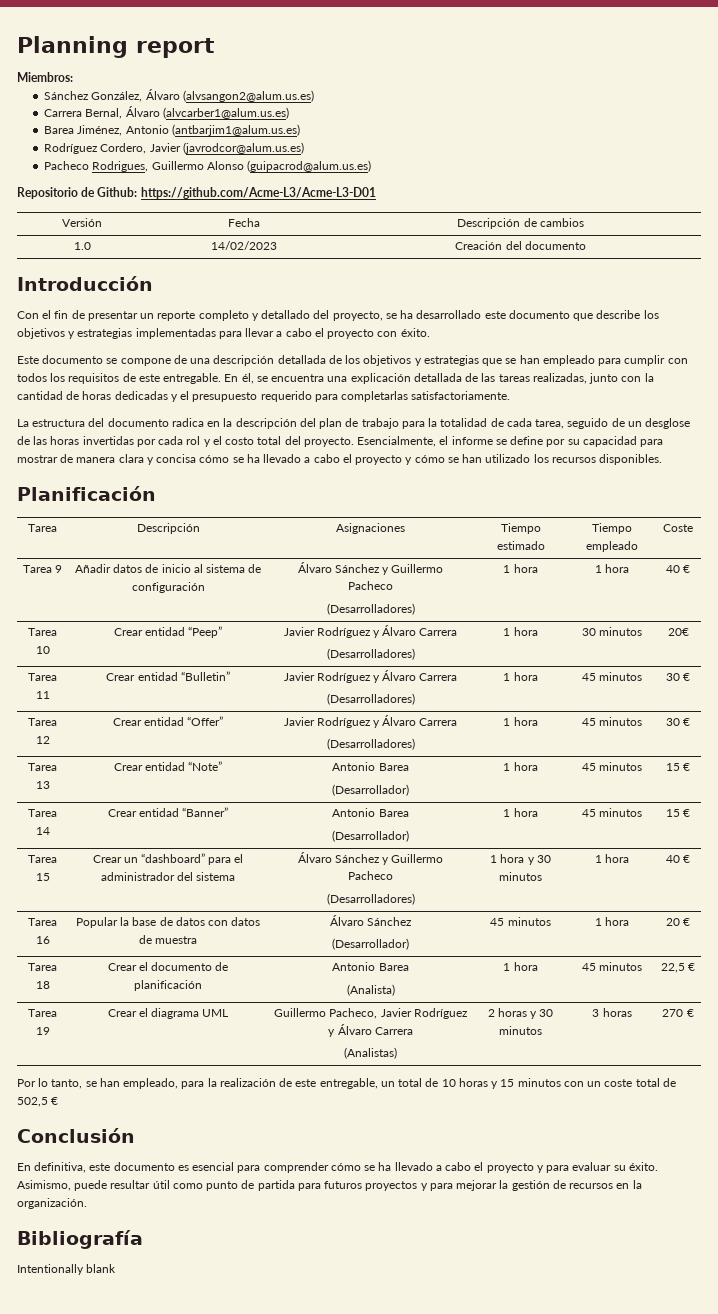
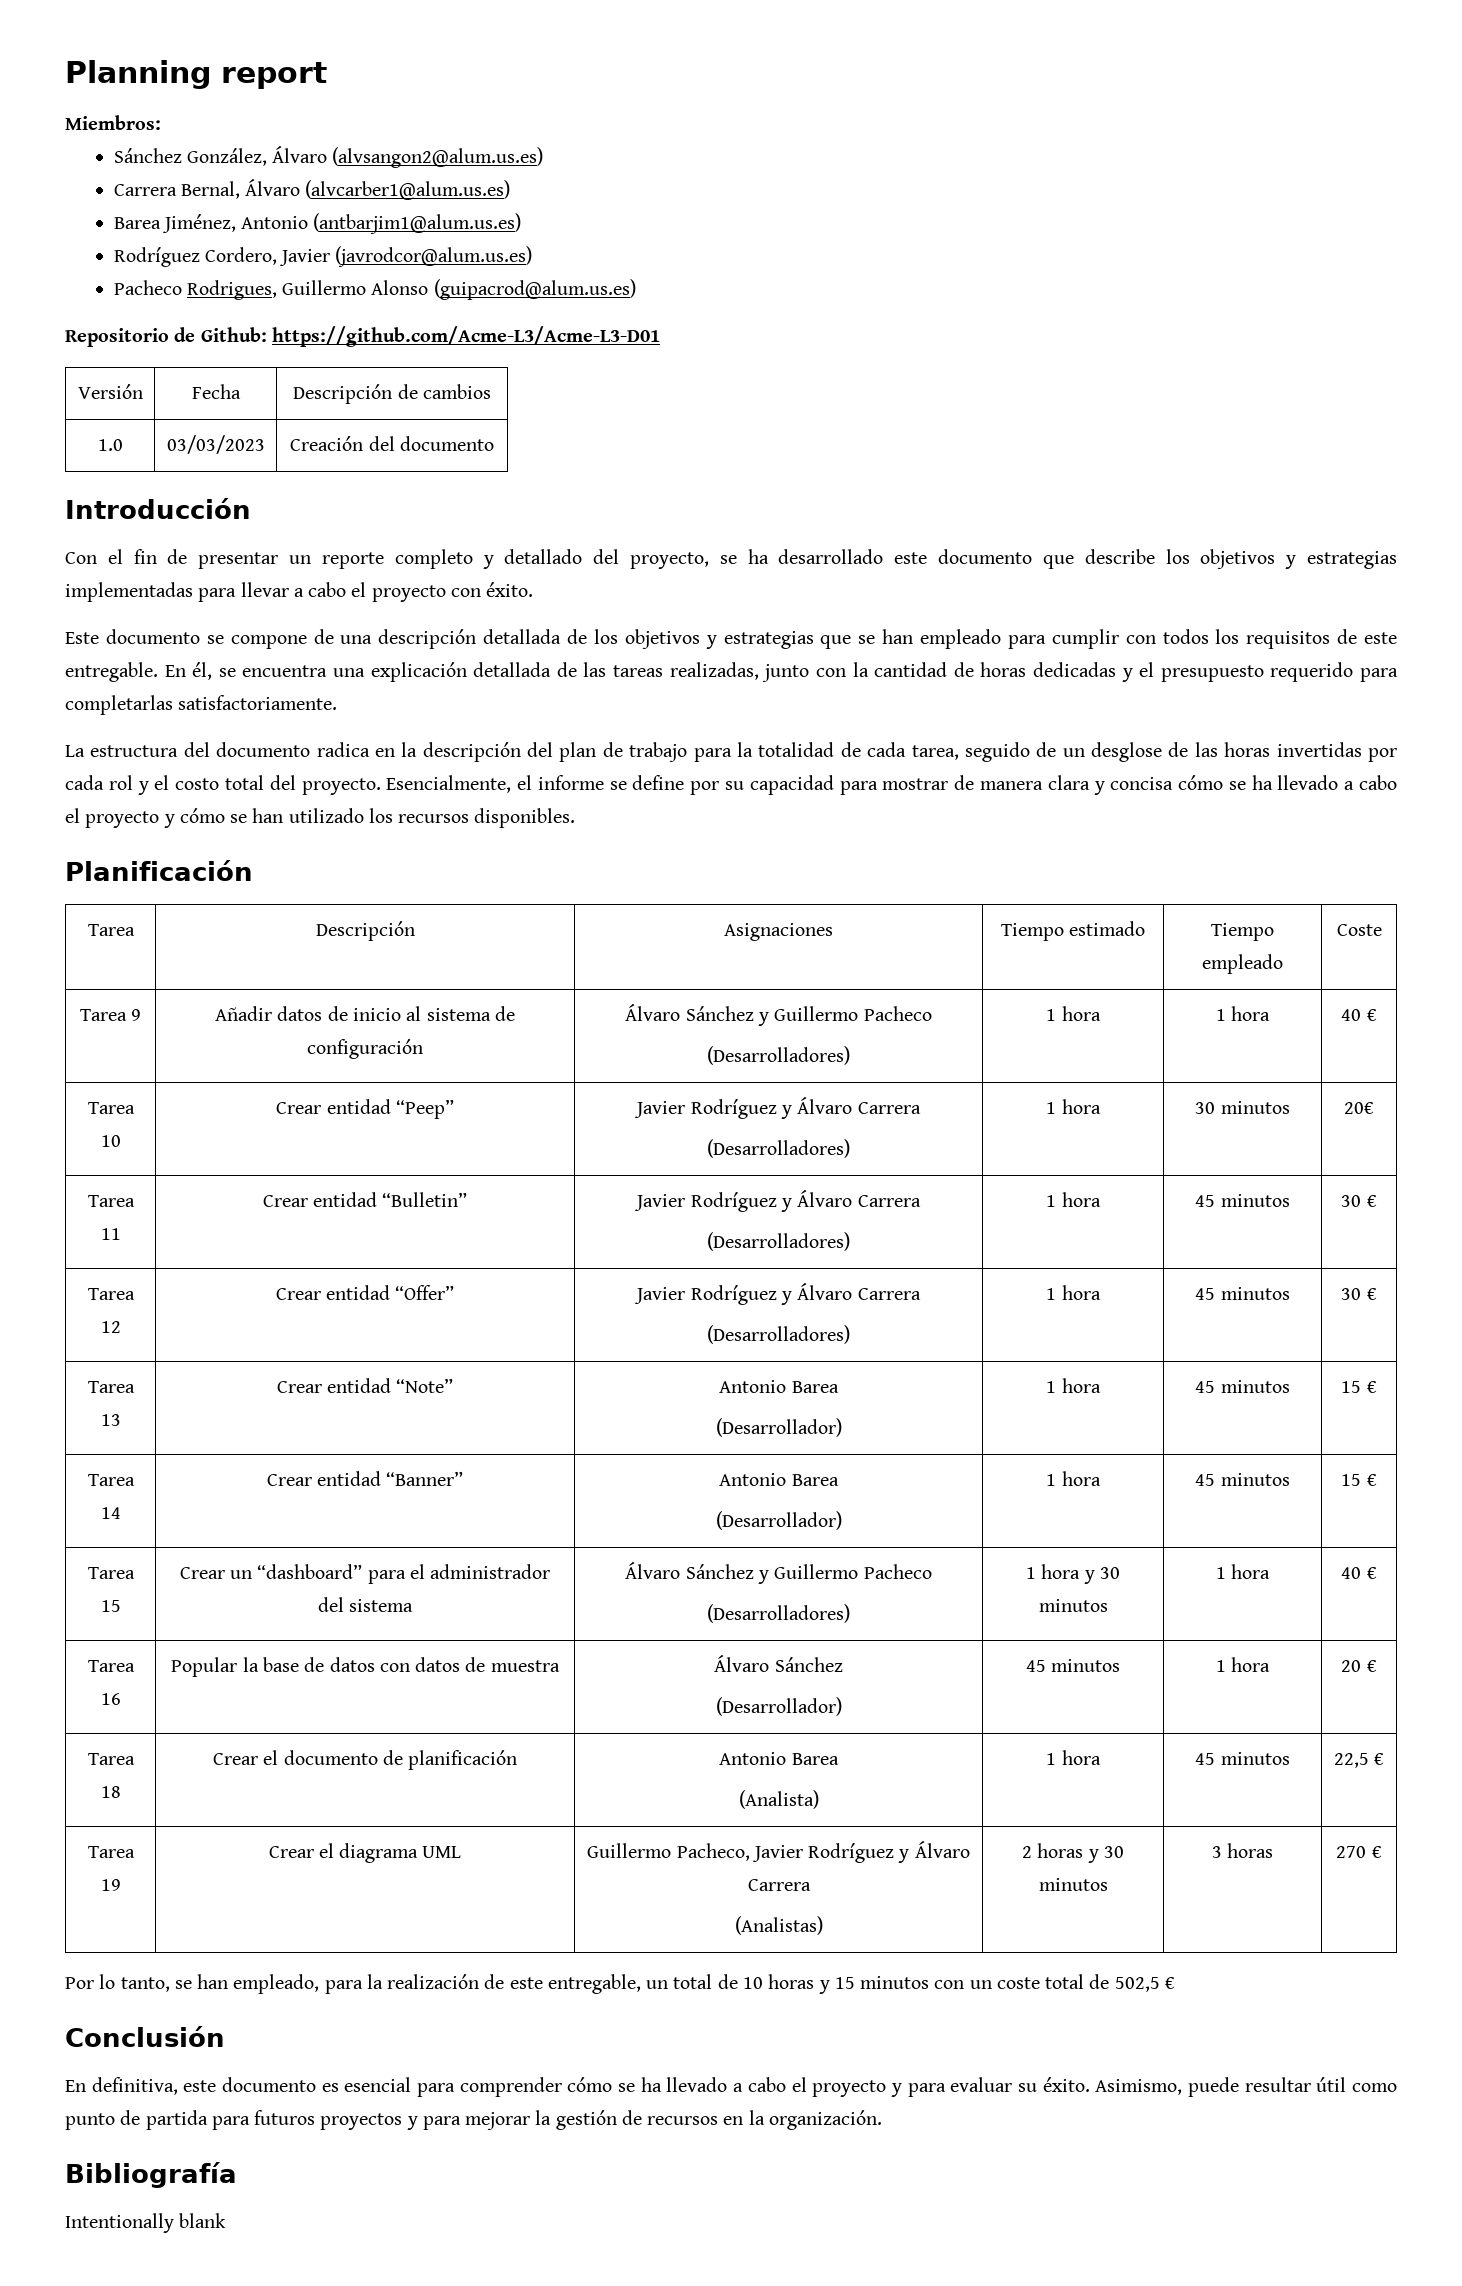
[210,241,277,250] 14/02/2023 -> [166,435,265,454] 03/03/2023

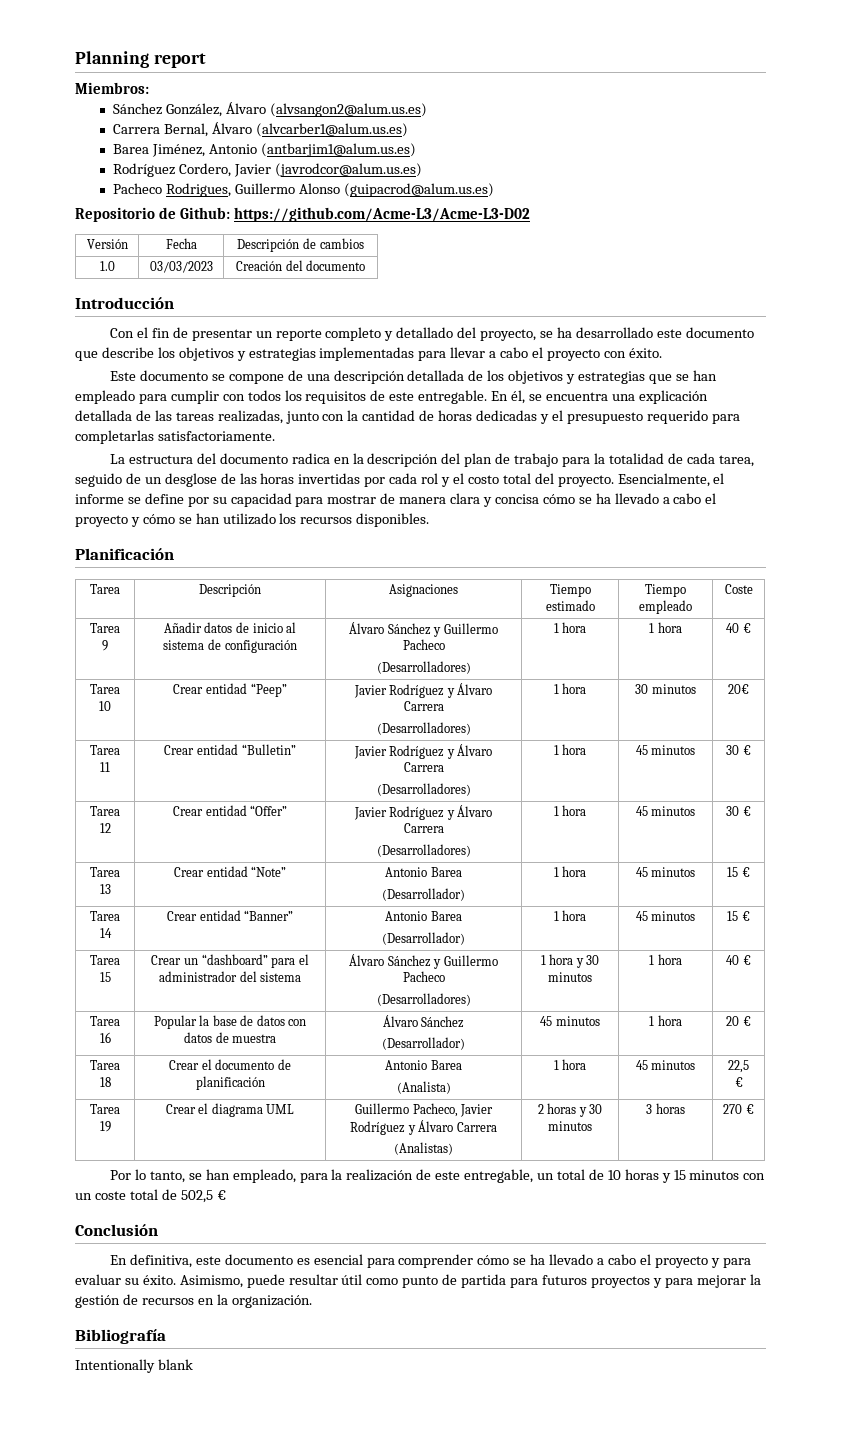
[271,326,660,347] https://github.com/Acme-L3/Acme-L3-D01 -> [233,207,530,222] https://github.com/Acme-L3/Acme-L3-D02

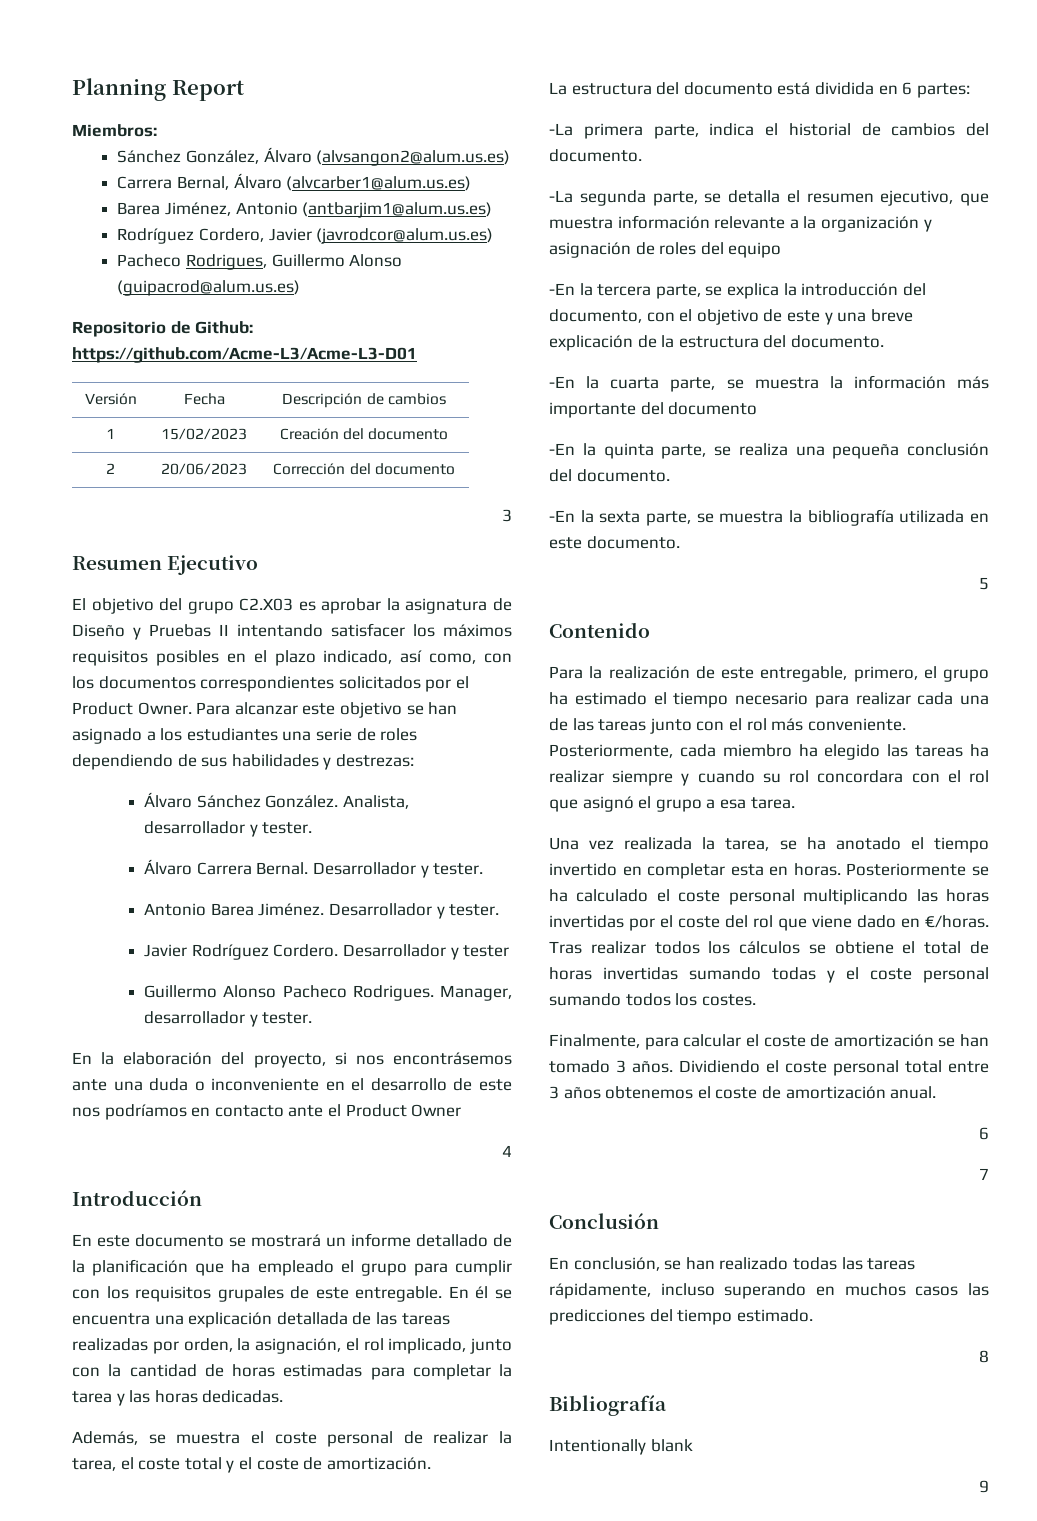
[153,53,206,68] report -> [171,80,244,101] Report
[233,207,530,222] https://github.com/Acme-L3/Acme-L3-D02 -> [72,347,417,363] https://github.com/Acme-L3/Acme-L3-D01
[99,261,115,271] [149,261,213,273] 1.0 | 03/03/2023 -> [106,428,115,439] [161,428,247,440] 1 | 15/02/2023
[75,297,174,309] [110,327,754,341] [75,347,662,361] [110,370,717,384] [75,390,135,404] // Introducción // Con el fin de presentar un reporte completo y detallado del proyecto, se ha desarrollado este documento que describe los objetivos y estrategias implementadas para llevar a cabo el proyecto con éxito. // Este documento se compone de una descripción detallada de los objetivos y estrategias que se han empleado -> [106,463,115,474] [161,463,247,475] [273,463,455,475] [502,509,512,522] [72,555,259,575] [72,598,512,614] [72,623,512,640] [72,650,512,666] [72,676,469,692] [72,702,458,718] [72,728,418,744] [72,754,414,770] [144,792,409,809] [144,821,313,837] [144,859,484,878] [144,903,500,919] [144,944,510,960] [144,985,512,1001] [144,1011,313,1027] [72,1052,512,1068] [72,1078,512,1091] [72,1104,462,1120] [502,1145,512,1157] [72,1190,202,1206] [72,1233,512,1247] [72,1259,407,1276] // 2 | 20/06/2023 | Corrección del documento // 3 // Resumen Ejecutivo // El objetivo del grupo C2.X03 es aprobar la asignatura de Diseño y Pruebas II intentando satisfacer los máximos requisitos posibles en el plazo indicado, así como, con los documentos correspondientes solicitados por el Product Owner. Para alcanzar este objetivo se han asignado a los estudiantes una serie de roles dependiendo de sus habilidades y destrezas: // Álvaro Sánchez González. Analista, desarrollador y tester. // Álvaro Carrera Bernal. Desarrollador y tester. // Antonio Barea Jiménez. Desarrollador y tester. // Javier Rodríguez Cordero. Desarrollador y tester // Guillermo Alonso Pacheco Rodrigues. Manager, desarrollador y tester. // En la elaboración del proyecto, si nos encontrásemos ante una duda o inconveniente en el desarrollo de este nos podríamos en contacto ante el Product Owner // 4 // Introducción // En este documento se mostrará un informe detallado de la planificación que ha empleado el grupo
[247,390,281,401] todos -> (100, 1294) none
(367, 397) none -> [217,1286,284,1302] grupales
[511,390,526,404] él, -> [475,1286,489,1299] él
[217,410,283,424] realizadas, -> [72,1338,467,1354] realizadas por orden, la asignación, el rol implicado,
[476,410,740,424] [75,430,275,444] [110,453,754,467] [75,473,725,487] [75,493,717,507] [75,513,430,527] [75,548,174,560] [90,584,120,594] [199,584,261,597] [389,584,458,597] [549,584,591,597] [545,600,595,611] [644,584,686,597] [638,600,692,614] [724,584,753,594] [90,623,120,633] [102,640,108,651] [163,622,297,633] [163,639,297,653] [349,622,498,637] [402,639,445,650] [376,661,471,674] [553,622,587,633] [649,622,682,633] [726,623,751,633] [90,684,120,694] [99,701,111,711] [173,683,287,697] [353,683,493,698] [403,701,444,711] [376,722,471,735] [553,683,587,694] [635,684,696,694] [728,684,749,694] [90,745,120,755] [100,762,110,772] [164,744,296,755] [353,744,493,759] [403,762,444,772] [376,783,471,796] [553,744,587,755] [635,745,696,755] [726,745,751,755] [90,806,120,816] [99,823,111,833] [172,805,288,816] [353,805,493,820] [403,823,444,833] [376,844,471,857] [553,805,587,816] [635,806,696,816] [726,806,751,816] [90,867,120,877] [99,884,111,894] [173,866,287,877] [385,867,462,877] [382,888,465,901] [553,866,587,877] [635,867,696,877] [727,867,750,877] [90,911,120,921] [99,928,112,938] [166,910,294,921] [385,911,462,921] [382,932,465,945] [553,910,587,921] [635,911,696,921] [727,911,750,921] [90,955,120,965] [99,972,111,982] [151,954,309,968] [158,971,302,982] [349,954,498,969] [402,971,445,982] [376,993,471,1006] [540,954,600,968] [548,972,592,982] [649,954,682,965] [726,955,751,965] [90,1016,120,1026] [99,1032,111,1043] [153,1015,307,1029] [183,1032,277,1043] [382,1015,465,1028] [382,1037,465,1050] [540,1016,600,1026] [649,1015,682,1026] [726,1016,751,1026] [90,1060,120,1070] [99,1077,111,1087] [169,1059,291,1070] [195,1076,265,1090] [385,1060,462,1070] [396,1081,451,1094] [553,1059,587,1070] [635,1060,696,1070] [728,1060,749,1073] [734,1077,743,1087] [90,1104,120,1114] [99,1121,111,1132] [165,1103,295,1117] [354,1103,494,1117] [350,1120,497,1135] [394,1142,453,1155] [537,1103,603,1117] [548,1121,592,1131] [646,1103,685,1114] [723,1104,754,1114] [110,1169,328,1183] dedicadas y el presupuesto requerido para completarlas satisfactoriamente. // La estructura del documento radica en la descripción del plan de trabajo para la totalidad de cada tarea, seguido de un desglose de las horas invertidas por cada rol y el costo total del proyecto. Esencialmente, el informe se define por su capacidad para mostrar de manera clara y concisa cómo se ha llevado a cabo el proyecto y cómo se han utilizado los recursos disponibles. // Planificación // Tarea | Descripción | Asignaciones | Tiempo estimado | Tiempo empleado | Coste // Tarea 9 | Añadir datos de inicio al sistema de configuración | Álvaro Sánchez y Guillermo Pacheco // (Desarrolladores) | 1 hora | 1 hora | 40 € // Tarea 10 | Crear entidad “Peep” | Javier Rodríguez y Álvaro Carrera // (Desarrolladores) | 1 hora | 30 minutos | 20€ // Tarea 11 | Crear entidad “Bulletin” | Javier Rodríguez y Álvaro Carrera // (Desarrolladores) | 1 hora | 45 minutos | 30 € // Tarea 12 | Crear entidad “Offer” | Javier Rodríguez y Álvaro Carrera // (Desarrolladores) | 1 hora | 45 minutos | 30 € // Tarea 13 | Crear entidad “Note” | Antonio Barea // (Desarrollador) | 1 hora | 45 minutos | 15 € // Tarea 14 | Crear entidad “Banner” | Antonio Barea // (Desarrollador) | 1 hora | 45 minutos | 15 € // Tarea 15 | Crear un “dashboard” para el administrador del sistema | Álvaro Sánchez y Guillermo Pacheco // (Desarrolladores) | 1 hora y 30 minutos | 1 hora | 40 € // Tarea 16 | Popular la base de datos con datos de muestra | Álvaro Sánchez // (Desarrollador) | 45 minutos | 1 hora | 20 € // Tarea 18 | Crear el documento de planificación | Antonio Barea // (Analista) | 1 hora | 45 minutos | 22,5 € // Tarea 19 | Crear el diagrama UML | Guillermo Pacheco, Javier Rodríguez y Álvaro Carrera // (Analistas) | 2 horas y 30 minutos | 3 horas | 270 € // Por lo tanto, se han empleado, para -> [283,1364,512,1380] [72,1390,284,1406] [72,1431,512,1447] [72,1457,431,1473] [549,82,970,98] [549,123,989,139] [549,149,642,162] [549,190,989,206] [549,215,932,232] [549,242,782,258] [549,283,926,299] [549,309,913,325] [549,335,884,351] [549,375,989,392] [549,402,758,418] [549,443,989,459] [549,469,670,482] [549,509,989,526] [549,536,680,549] [979,577,989,590] [549,622,650,638] [549,666,583,679] estimadas para completar la tarea y las horas dedicadas. // Además, se muestra el coste personal de realizar la tarea, el coste total y el coste de amortización. // La estructura del documento está dividida en 6 partes: // -La primera parte, indica el historial de cambios del documento. // -La segunda parte, se detalla el resumen ejecutivo, que muestra información relevante a la organización y asignación de roles del equipo // -En la tercera parte, se explica la introducción del documento, con el objetivo de este y una breve explicación de la estructura del documento. // -En la cuarta parte, se muestra la información más importante del documento // -En la quinta parte, se realiza una pequeña conclusión del documento. // -En la sexta parte, se muestra la bibliografía utilizada en este documento. // 5 // Contenido // Para
[537,1169,766,1183] [75,1189,226,1203] [75,1224,158,1236] [110,1254,751,1268] [75,1274,761,1288] [75,1294,312,1308] un total de 10 horas y 15 minutos con un coste total de 502,5 € // Conclusión // En definitiva, este documento es esencial para comprender cómo se ha llevado a cabo el proyecto y para evaluar su éxito. Asimismo, puede resultar útil como punto de partida para futuros proyectos y para mejorar la gestión de recursos en la organización. -> [853,666,989,682] [549,692,989,708] [549,718,906,734] [549,744,989,760] [549,770,989,786] [549,796,795,812] [549,837,989,853] [549,863,989,879] [549,889,989,905] [549,915,989,931] [549,941,989,954] [549,967,989,983] [549,993,756,1006] [549,1034,989,1050] [549,1060,989,1076] [549,1086,937,1099] [979,1127,989,1140] [979,1168,989,1180] [549,1213,659,1229] [549,1257,916,1271] [549,1283,989,1299] [549,1309,813,1325] [979,1350,989,1363] primero, el grupo ha estimado el tiempo necesario para realizar cada una de las tareas junto con el rol más conveniente. Posteriormente, cada miembro ha elegido las tareas ha realizar siempre y cuando su rol concordara con el rol que asignó el grupo a esa tarea. // Una vez realizada la tarea, se ha anotado el tiempo invertido en completar esta en horas. Posteriormente se ha calculado el coste personal multiplicando las horas invertidas por el coste del rol que viene dado en €/horas. Tras realizar todos los cálculos se obtiene el total de horas invertidas sumando todas y el coste personal sumando todos los costes. // Finalmente, para calcular el coste de amortización se han tomado 3 años. Dividiendo el coste personal total entre 3 años obtenemos el coste de amortización anual. // 6 // 7 // Conclusión // En conclusión, se han realizado todas las tareas rápidamente, incluso superando en muchos casos las predicciones del tiempo estimado. // 8
(193, 1364) none -> [979,1480,989,1493] // 9

